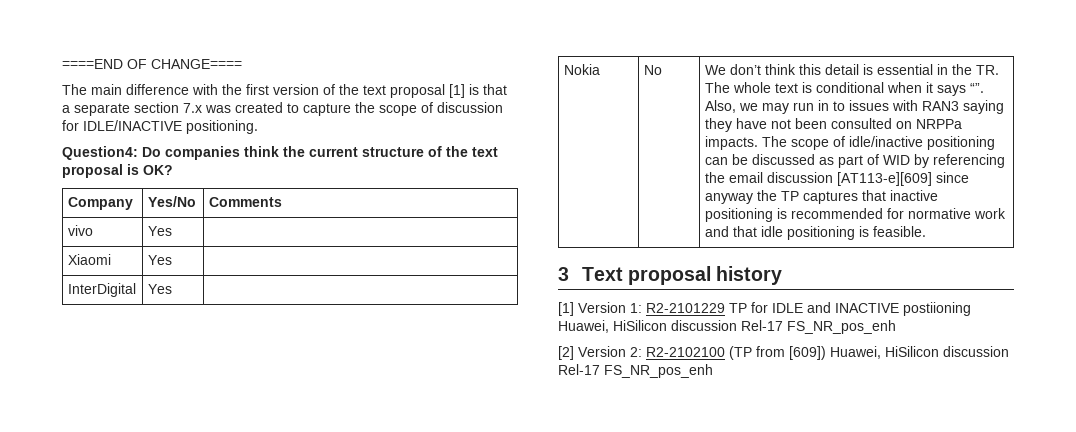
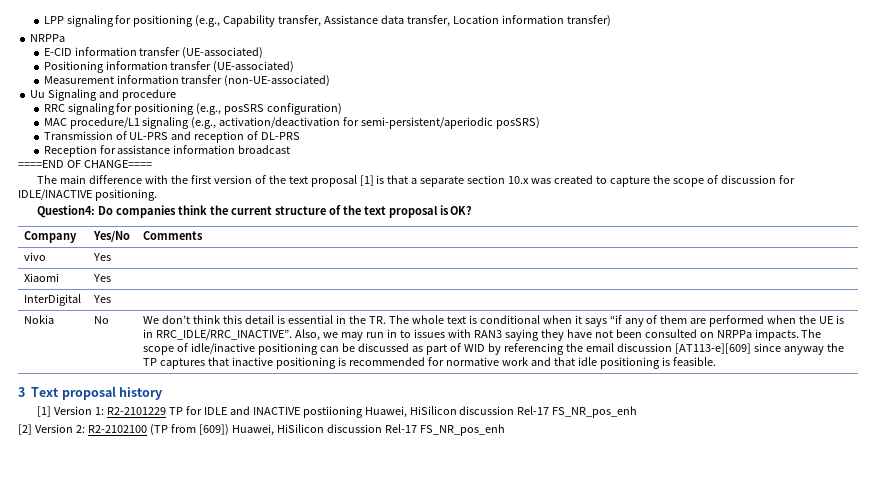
(62, 64) none -> [43,15,612,27] [30,34,66,42] [43,47,264,59] [43,61,295,73] [43,75,331,87] [30,89,177,101] [43,103,343,115] [43,117,541,129] [43,131,301,143] [43,145,291,157] LPP signaling for positioning (e.g., Capability transfer, Assistance data transfer, Location information transfer) // NRPPa // E-CID information transfer (UE-associated) // Positioning information transfer (UE-associated) // Measurement information transfer (non-UE-associated) // Uu Signaling and procedure // RRC signaling for positioning (e.g., posSRS configuration) // MAC procedure/L1 signaling (e.g., activation/deactivation for semi-persistent/aperiodic posSRS) // Transmission of UL-PRS and reception of DL-PRS // Reception for assistance information broadcast //
[183,103,202,113] 7.x -> [508,176,530,184] 10.x
[969,83,984,93] “”. -> [609,315,845,327] [143,329,293,340] “if any of them are performed when the UE is in RRC_IDLE/RRC_INACTIVE”.

